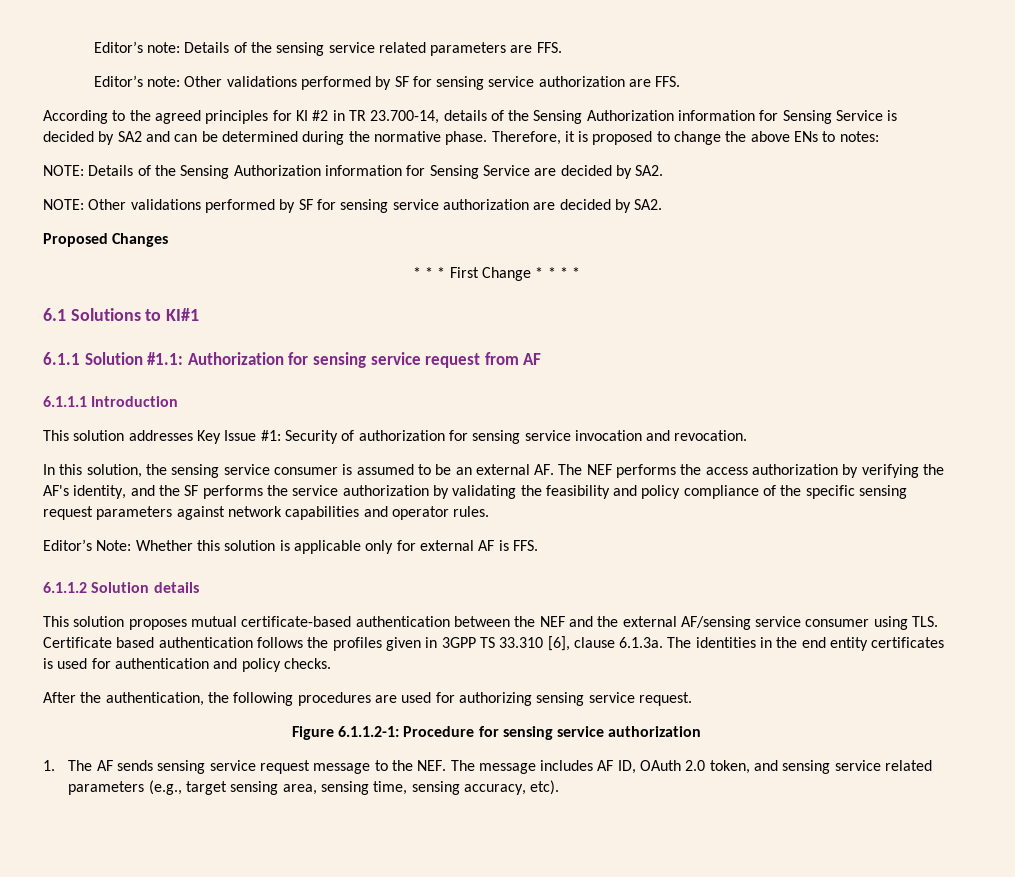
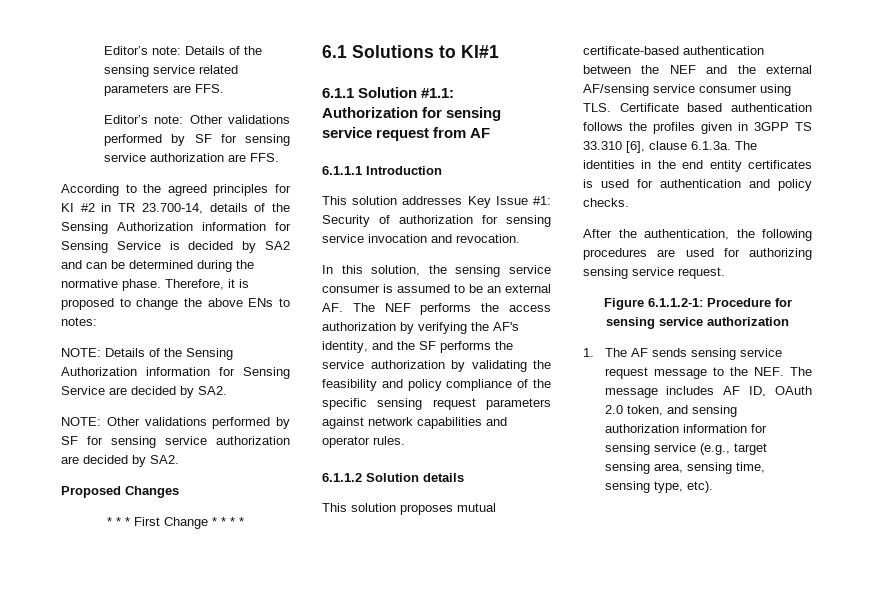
[43,539,538,554] // Editor’s Note: Whether this solution is applicable only for external AF is FFS. -> (405, 440) none
[834,760,933,771] [68,781,145,795] service related parameters -> [604,424,767,433] [604,443,696,455] authorization information for sensing service
[463,784,526,795] accuracy, -> [653,481,683,493] type,

